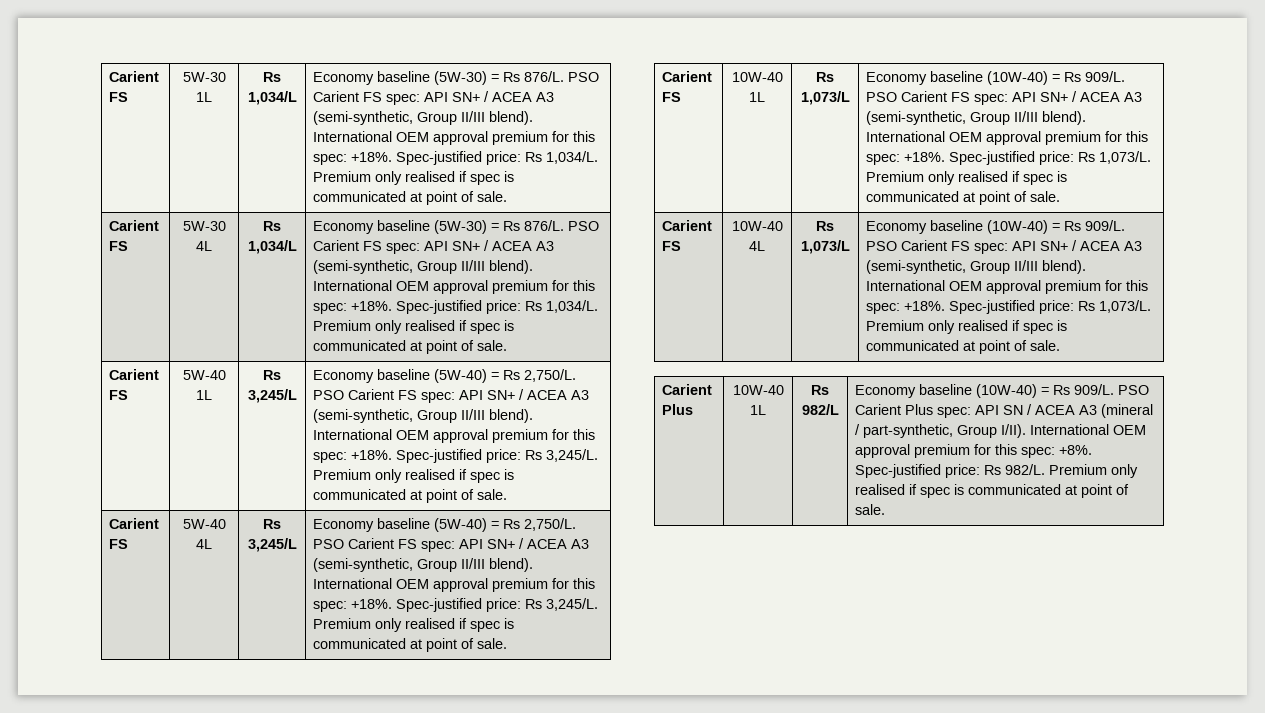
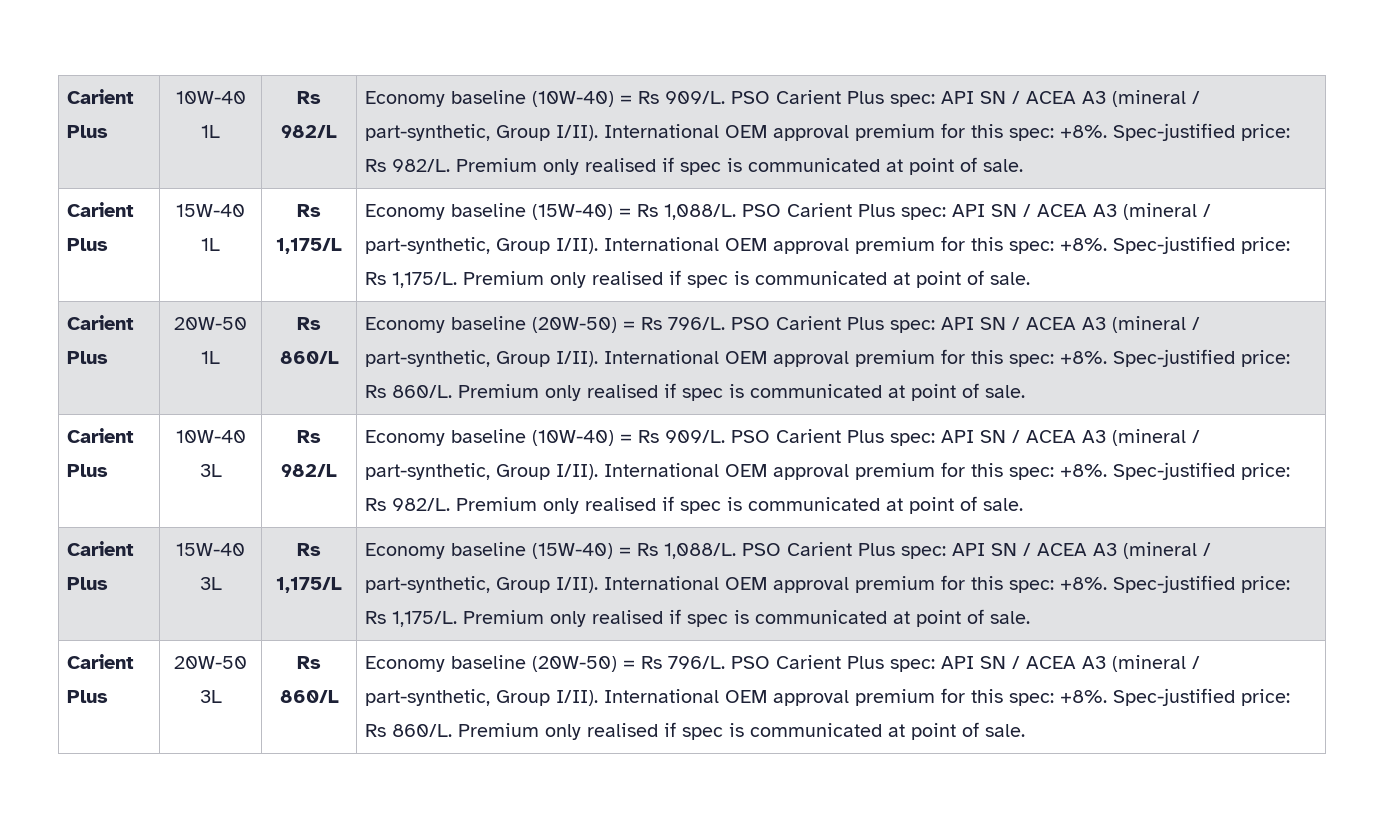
[108,71,159,82] [108,92,128,102] [182,72,226,82] [196,92,212,102] [263,72,281,82] [247,91,297,105] [312,71,599,85] [312,91,554,105] [312,111,533,125] [312,131,595,145] [312,151,598,165] [312,171,514,185] [312,191,507,205] [108,220,159,231] [108,241,128,251] [182,221,226,231] [196,241,212,251] [263,221,281,231] [247,240,297,254] [312,220,599,234] [312,240,554,254] [312,260,533,274] [312,280,595,294] [312,300,598,314] [312,320,514,334] [312,340,507,354] [108,369,159,380] [108,390,128,400] [182,370,226,380] [196,390,212,400] [263,370,281,380] [247,389,297,403] [312,369,576,383] [312,389,589,403] [312,409,533,423] [312,429,595,443] [312,449,598,463] [312,469,514,483] [312,489,507,503] [108,518,159,529] [108,539,128,549] [182,519,226,529] [196,539,212,549] [263,519,281,529] [247,538,297,552] [312,518,576,532] [312,538,589,552] [312,558,533,572] [312,578,595,592] [312,598,598,612] [312,618,514,632] [312,638,507,652] [661,71,712,82] [661,92,681,102] [731,72,783,82] [749,92,765,102] [816,72,834,82] [800,91,850,105] [865,71,1125,85] [865,91,1142,105] [865,111,1086,125] [865,131,1148,145] [865,151,1151,165] [865,171,1067,185] [865,191,1060,205] [661,220,712,231] [661,241,681,251] [731,221,783,231] [749,241,765,251] [816,221,834,231] [800,240,850,254] [865,220,1125,234] [865,240,1142,254] [865,260,1086,274] [865,280,1148,294] [865,300,1151,314] [865,320,1067,334] [865,340,1060,354] [661,384,712,395] Carient FS | 5W-30 1L | Rs 1,034/L | Economy baseline (5W-30) = Rs 876/L. PSO Carient FS spec: API SN+ / ACEA A3 (semi-synthetic, Group II/III blend). International OEM approval premium for this spec: +18%. Spec-justified price: Rs 1,034/L. Premium only realised if spec is communicated at point of sale. // Carient FS | 5W-30 4L | Rs 1,034/L | Economy baseline (5W-30) = Rs 876/L. PSO Carient FS spec: API SN+ / ACEA A3 (semi-synthetic, Group II/III blend). International OEM approval premium for this spec: +18%. Spec-justified price: Rs 1,034/L. Premium only realised if spec is communicated at point of sale. // Carient FS | 5W-40 1L | Rs 3,245/L | Economy baseline (5W-40) = Rs 2,750/L. PSO Carient FS spec: API SN+ / ACEA A3 (semi-synthetic, Group II/III blend). International OEM approval premium for this spec: +18%. Spec-justified price: Rs 3,245/L. Premium only realised if spec is communicated at point of sale. // Carient FS | 5W-40 4L | Rs 3,245/L | Economy baseline (5W-40) = Rs 2,750/L. PSO Carient FS spec: API SN+ / ACEA A3 (semi-synthetic, Group II/III blend). International OEM approval premium for this spec: +18%. Spec-justified price: Rs 3,245/L. Premium only realised if spec is communicated at point of sale. // Carient FS | 10W-40 1L | Rs 1,073/L | Economy baseline (10W-40) = Rs 909/L. PSO Carient FS spec: API SN+ / ACEA A3 (semi-synthetic, Group II/III blend). International OEM approval premium for this spec: +18%. Spec-justified price: Rs 1,073/L. Premium only realised if spec is communicated at point of sale. // Carient FS | 10W-40 4L | Rs 1,073/L | Economy baseline (10W-40) = Rs 909/L. PSO Carient FS spec: API SN+ / ACEA A3 (semi-synthetic, Group II/III blend). International OEM approval premium for this spec: +18%. Spec-justified price: Rs 1,073/L. Premium only realised if spec is communicated at point of sale. // Carient -> [67,89,135,104] Carient
(885, 509) none -> [67,202,135,217] [67,238,109,251] [176,204,245,217] [201,238,220,251] [297,204,321,217] [276,238,342,254] [365,203,1212,220] [365,236,1291,254] [365,270,1031,288] [67,315,135,330] [67,351,109,364] [174,317,247,330] [201,351,220,364] [297,317,321,330] [279,351,339,364] [365,316,1201,333] [365,349,1291,367] [365,383,1026,401] [67,428,135,443] [67,464,109,477] [175,430,246,443] [199,464,222,477] [297,430,321,443] [281,464,337,477] [365,429,1201,446] [365,462,1291,480] [365,496,1024,514] [67,541,135,556] [67,577,109,590] [176,543,245,556] [199,577,222,590] [297,543,321,556] [276,577,342,593] [365,542,1212,559] [365,575,1291,593] [365,609,1031,627] [67,654,135,669] [67,690,109,703] [174,656,247,669] [199,690,222,703] [297,656,321,669] [279,690,339,703] [365,655,1201,672] [365,688,1291,706] [365,722,1026,740] // Carient Plus | 15W-40 1L | Rs 1,175/L | Economy baseline (15W-40) = Rs 1,088/L. PSO Carient Plus spec: API SN / ACEA A3 (mineral / part-synthetic, Group I/II). International OEM approval premium for this spec: +8%. Spec-justified price: Rs 1,175/L. Premium only realised if spec is communicated at point of sale. // Carient Plus | 20W-50 1L | Rs 860/L | Economy baseline (20W-50) = Rs 796/L. PSO Carient Plus spec: API SN / ACEA A3 (mineral / part-synthetic, Group I/II). International OEM approval premium for this spec: +8%. Spec-justified price: Rs 860/L. Premium only realised if spec is communicated at point of sale. // Carient Plus | 10W-40 3L | Rs 982/L | Economy baseline (10W-40) = Rs 909/L. PSO Carient Plus spec: API SN / ACEA A3 (mineral / part-synthetic, Group I/II). International OEM approval premium for this spec: +8%. Spec-justified price: Rs 982/L. Premium only realised if spec is communicated at point of sale. // Carient Plus | 15W-40 3L | Rs 1,175/L | Economy baseline (15W-40) = Rs 1,088/L. PSO Carient Plus spec: API SN / ACEA A3 (mineral / part-synthetic, Group I/II). International OEM approval premium for this spec: +8%. Spec-justified price: Rs 1,175/L. Premium only realised if spec is communicated at point of sale. // Carient Plus | 20W-50 3L | Rs 860/L | Economy baseline (20W-50) = Rs 796/L. PSO Carient Plus spec: API SN / ACEA A3 (mineral / part-synthetic, Group I/II). International OEM approval premium for this spec: +8%. Spec-justified price: Rs 860/L. Premium only realised if spec is communicated at point of sale.

